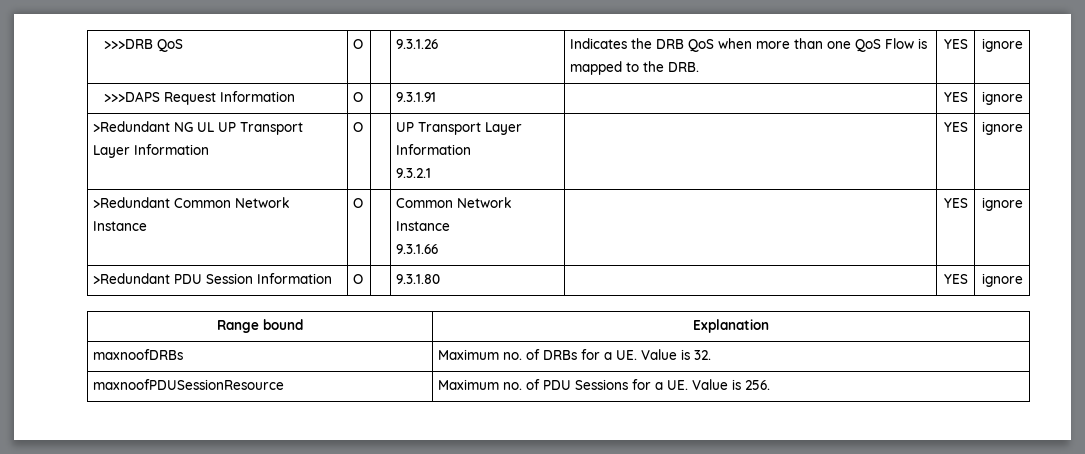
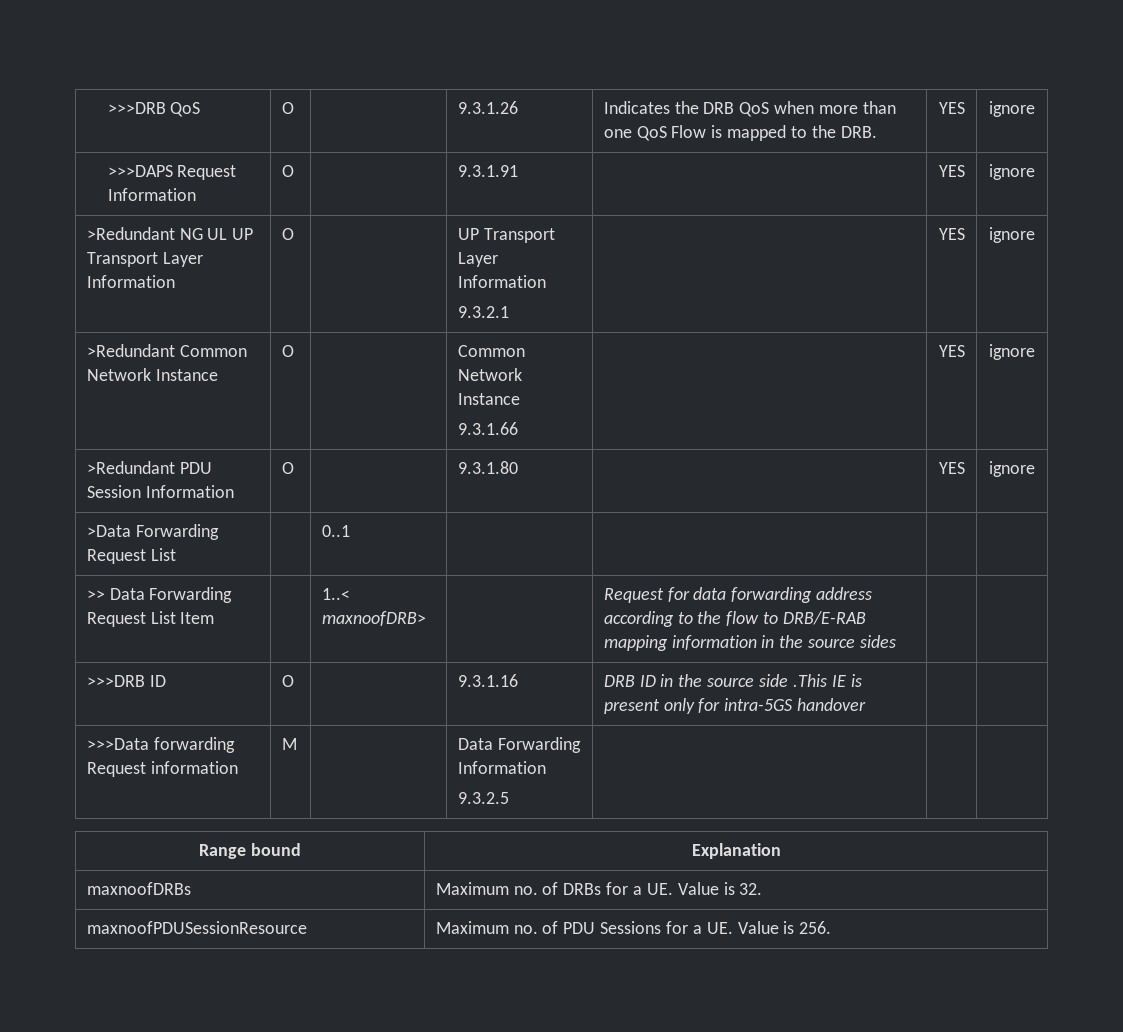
(1023, 280) none -> [86,524,219,540] [86,548,176,564] [321,525,350,537] [86,587,233,603] [86,611,215,627] [321,588,350,600] [321,611,426,626] [603,587,873,603] [603,611,866,627] [603,635,896,651] [86,675,166,687] [281,675,294,687] [457,674,518,687] [603,674,862,687] [603,698,867,714] [86,737,235,753] [86,761,238,777] [281,738,297,750] [457,737,581,753] [457,761,546,774] [457,792,509,804] // >Data Forwarding Request List | | 0..1 | | | | // >> Data Forwarding Request List Item | | 1..< maxnoofDRB> | | Request for data forwarding address according to the flow to DRB/E-RAB mapping information in the source sides | | // >>>DRB ID | O | | 9.3.1.16 | DRB ID in the source side .This IE is present only for intra-5GS handover | | // >>>Data forwarding Request information | M | | Data Forwarding Information // 9.3.2.5 | | |

